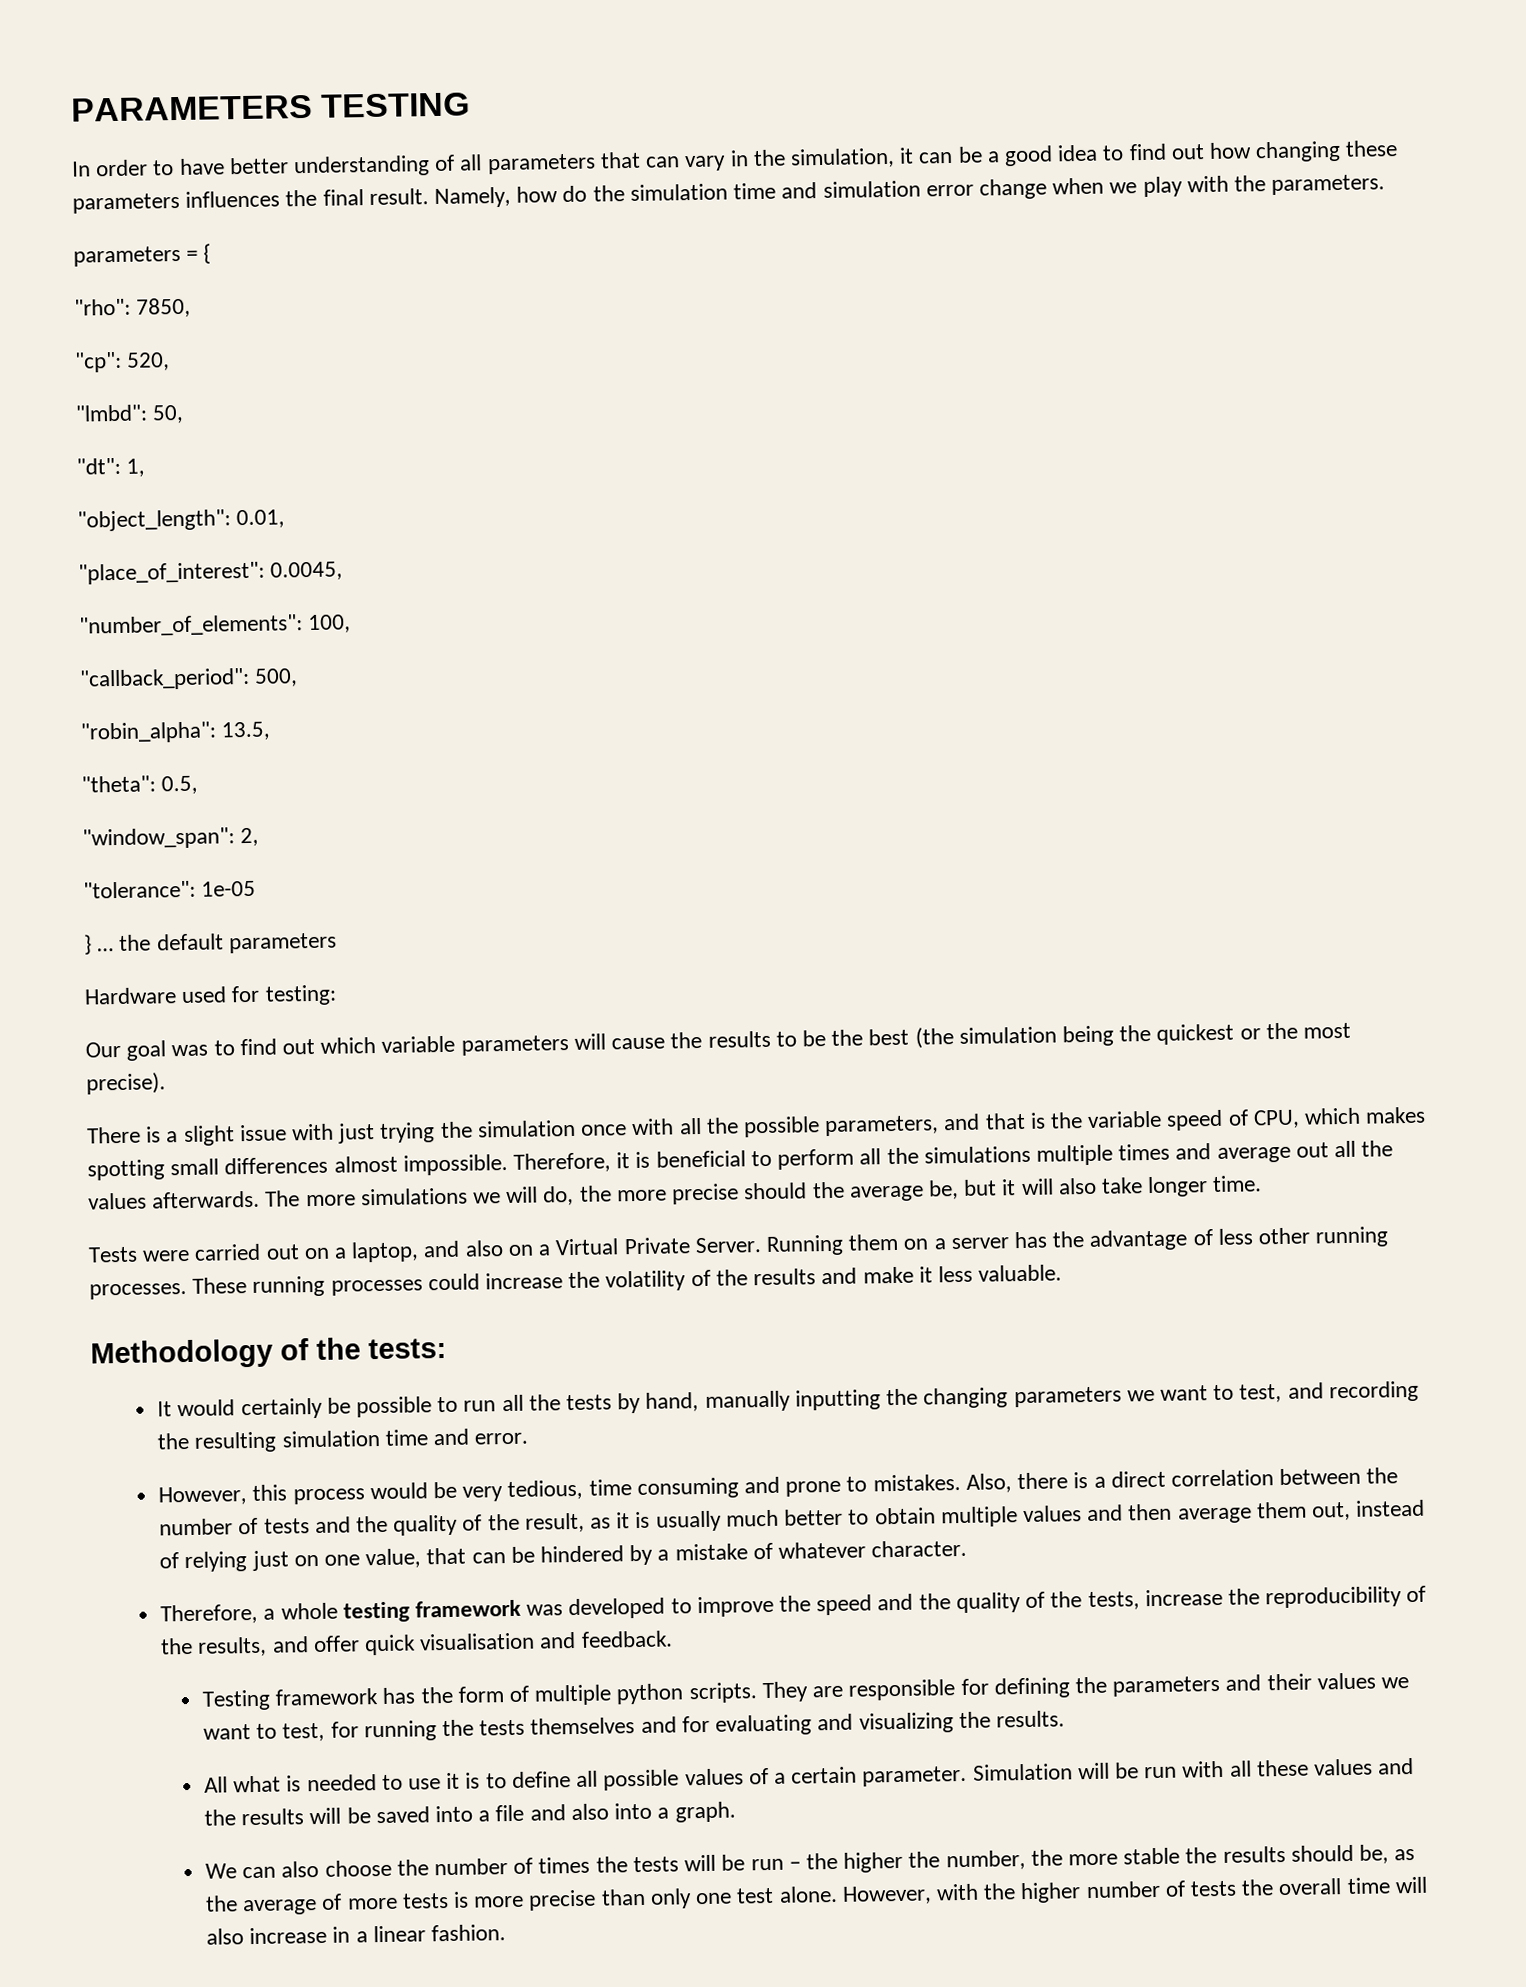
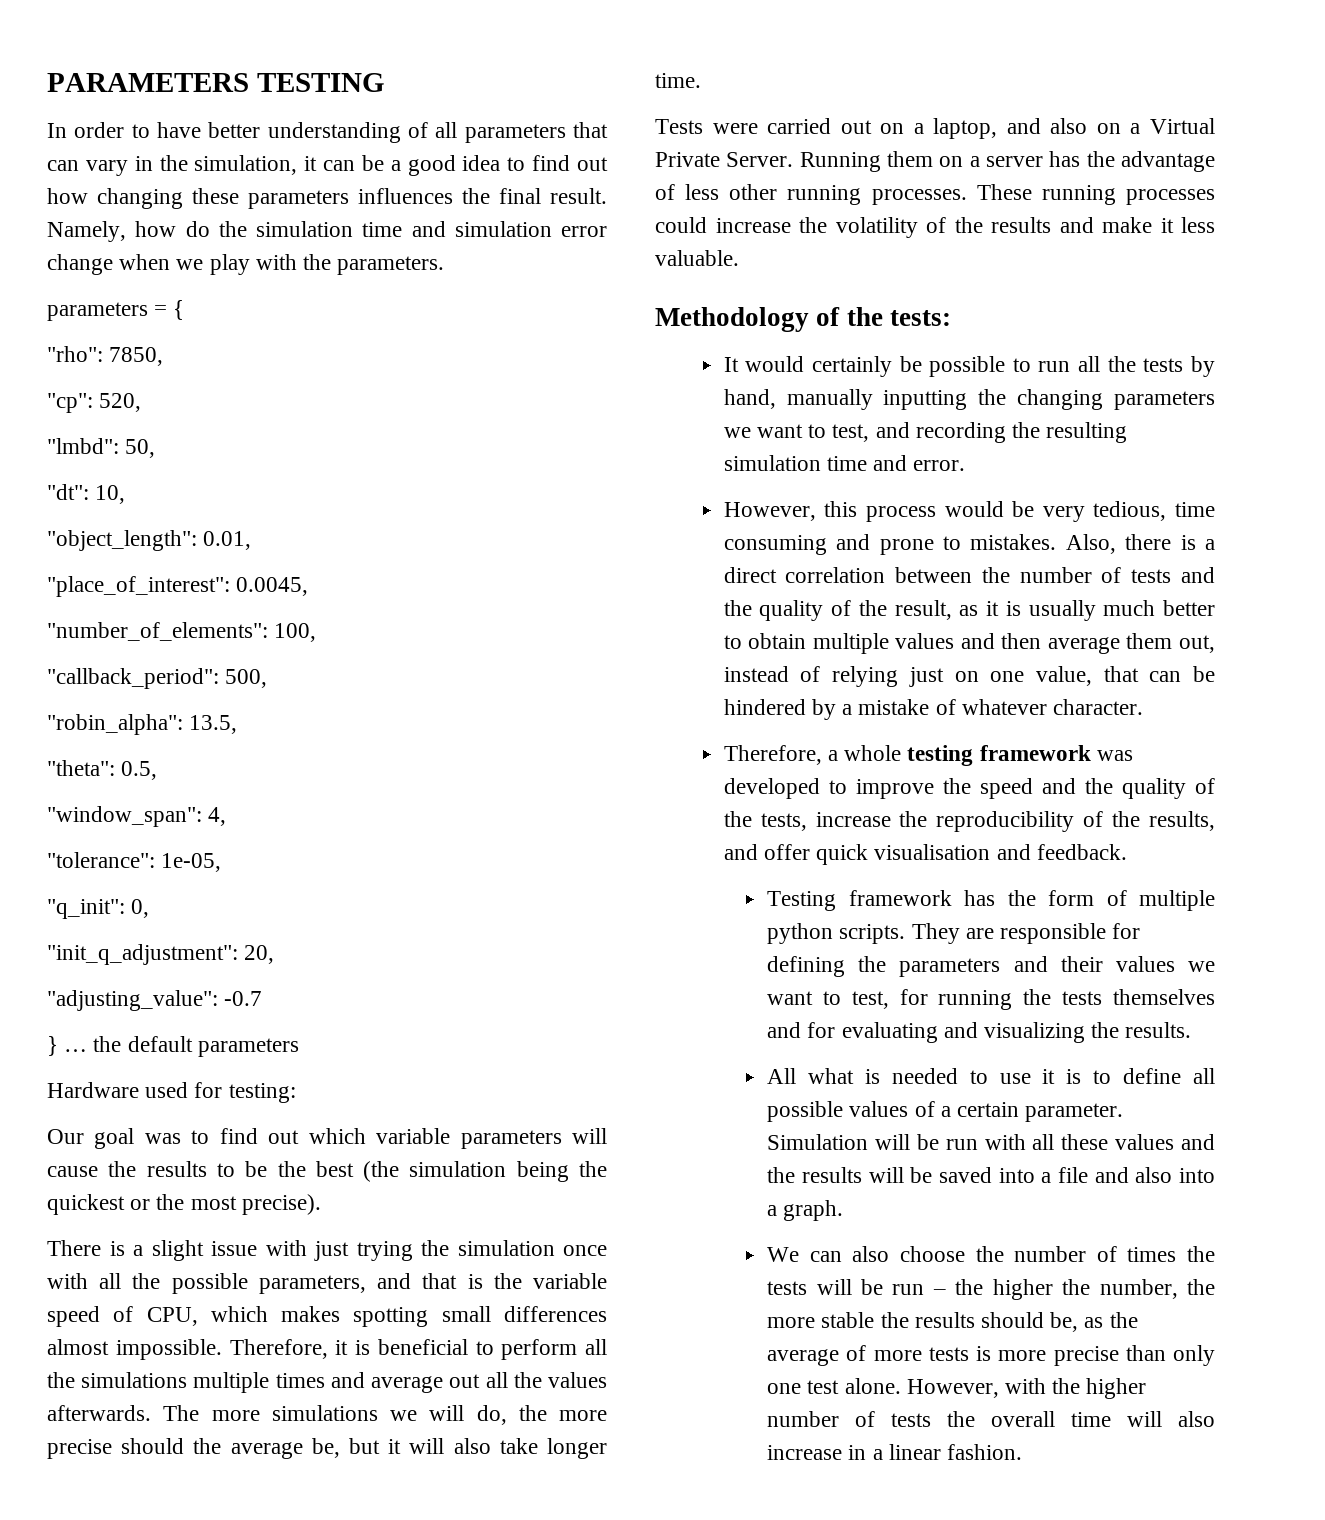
[126,458,146,477] 1, -> [95,485,126,504] 10,
[240,827,260,847] 2, -> [208,807,227,826] 4,
[201,880,257,897] 1e-05 -> [161,853,222,872] [47,899,150,919] [47,944,275,965] [47,990,263,1011] 1e-05, // "q_init": 0, // "init_q_adjustment": 20, // "adjusting_value": -0.7

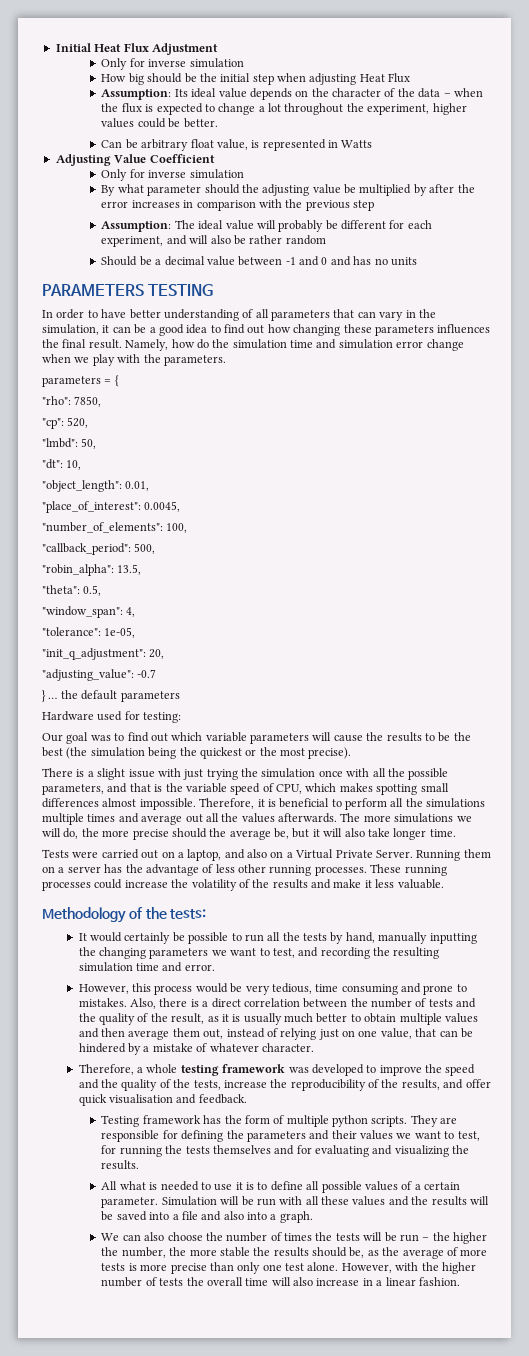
(47, 82) none -> [55,43,218,55] [101,58,244,70] [101,73,411,85] [101,88,483,100] [101,103,467,115] [101,118,218,128] [101,139,373,151] [55,154,215,166] [101,169,244,181] [101,184,475,196] [101,199,375,211] [101,220,432,232] [101,235,326,247] [101,256,417,266] Initial Heat Flux Adjustment // Only for inverse simulation // How big should be the initial step when adjusting Heat Flux // Assumption: Its ideal value depends on the character of the data – when the flux is expected to change a lot throughout the experiment, higher values could be better. // Can be arbitrary float value, is represented in Watts // Adjusting Value Coefficient // Only for inverse simulation // By what parameter should the adjusting value be multiplied by after the error increases in comparison with the previous step // Assumption: The ideal value will probably be different for each experiment, and will also be rather random // Should be a decimal value between -1 and 0 and has no units //
[47,899,150,919] // "q_init": 0, -> (136, 632) none

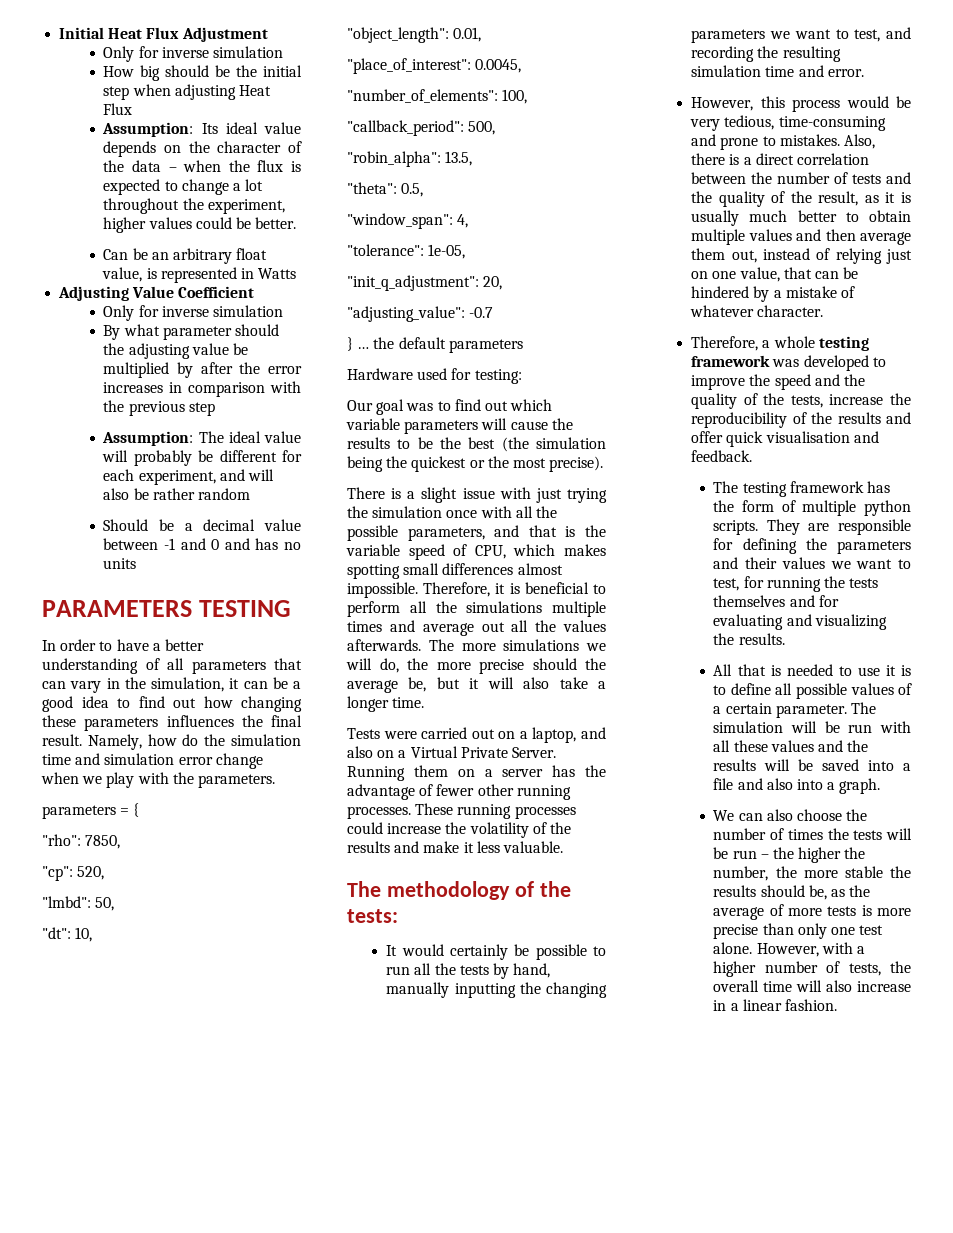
(138, 144) none -> [151,252,169,260] an
(127, 313) none -> [152,643,161,651] a
(390, 832) none -> [598,681,606,689] a
[215,864,235,873] less -> [436,784,475,796] fewer
[42,907,126,923] Methodology -> [347,881,510,900] The methodology
[315,984,398,995] time consuming -> [778,116,886,131] time-consuming
[401,1079,440,1090] results, -> [837,412,881,424] results
[101,1115,140,1127] Testing -> [713,481,787,497] The testing
[119,1181,146,1190] what -> [737,664,766,676] that
[161,1196,217,1206] Simulation -> [851,702,877,714] [713,721,784,733] The simulation
[421,1262,439,1271] the -> [857,946,866,954] a
[159,1278,184,1286] tests -> [848,963,881,976] tests,

